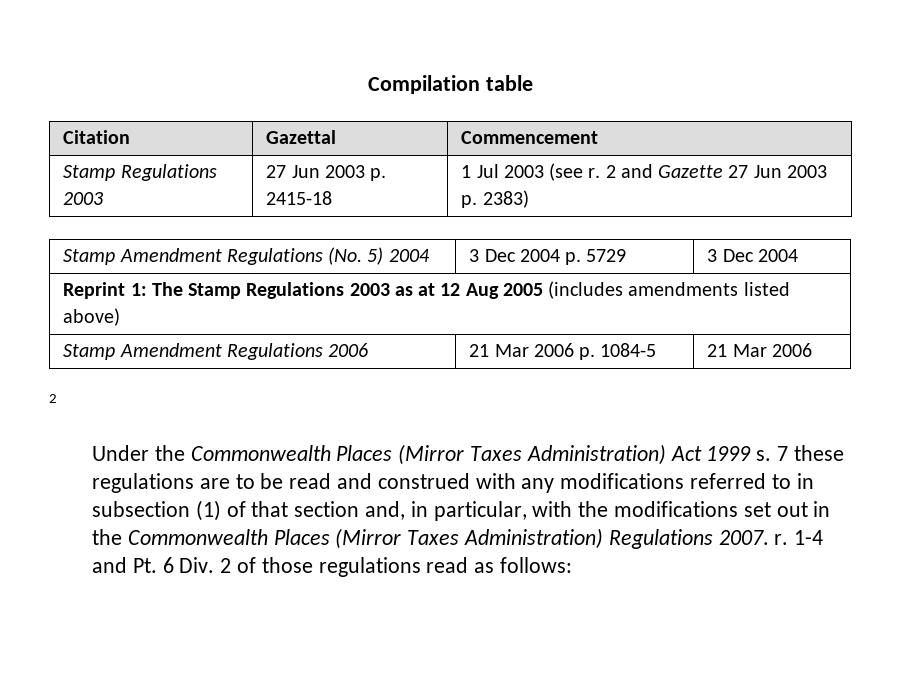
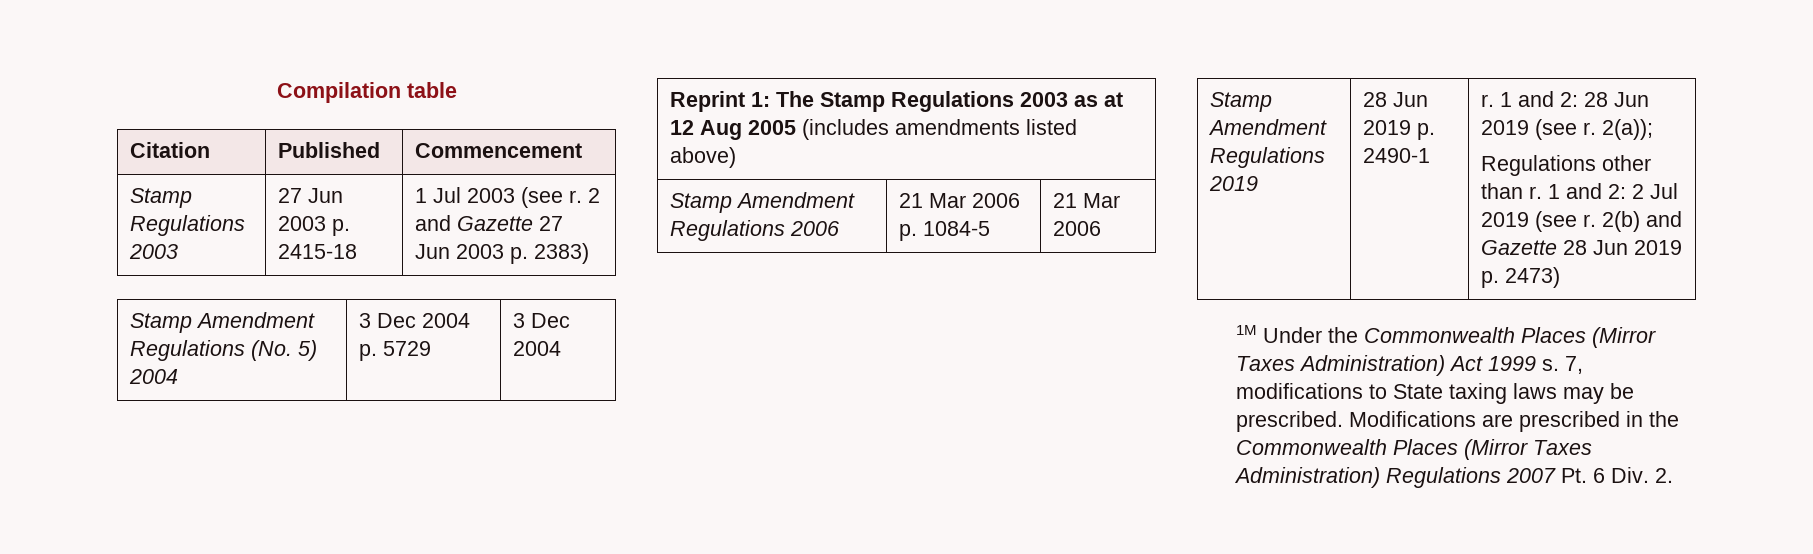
[266,130,337,144] Gazettal -> [278,142,381,158] Published
[49,394,57,403] // 2 // -> [1210,92,1273,112] [1208,119,1328,135] [1210,147,1326,168] [1209,176,1259,191] [1363,92,1429,107] [1363,120,1436,140] [1363,148,1431,163] [1481,91,1650,107] [1481,119,1654,140] [1481,155,1652,176] [1481,183,1679,199] [1481,211,1683,232] [1481,240,1683,255] [1481,267,1561,288] [1235,325,1257,335] // Stamp Amendment Regulations 2019 | 28 Jun 2019 p. 2490-1 | r. 1 and 2: 28 Jun 2019 (see r. 2(a)); // Regulations other than r. 1 and 2: 2 Jul 2019 (see r. 2(b) and Gazette 28 Jun 2019 p. 2473) // 1M
[777,445,844,461] [91,473,814,493] [91,500,808,521] 7 these regulations are to be read and construed with any modifications referred to in subsection (1) of that section and, in particular, with the modifications set out -> [1564,356,1583,374] [1235,383,1634,404] [1235,411,1620,432] 7, modifications to State taxing laws may be prescribed. Modifications are prescribed
[718,530,824,545] [91,557,573,577] 2007. r. 1-4 and Pt. 6 Div. 2 of those regulations read as follows: -> [1505,467,1673,483] 2007 Pt. 6 Div. 2.

